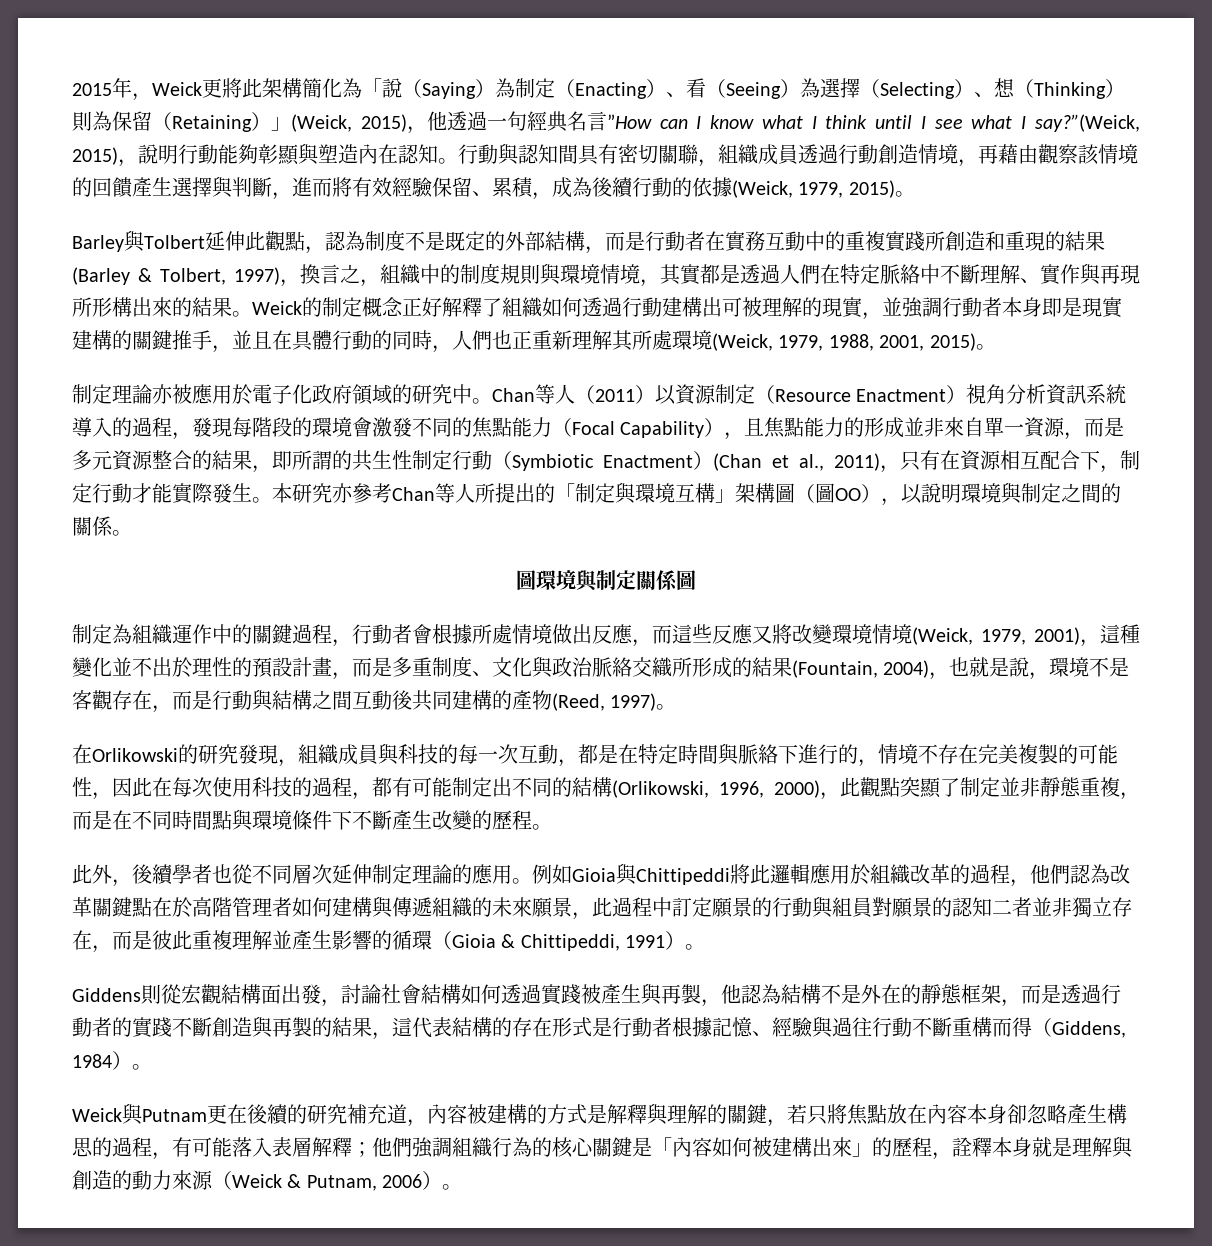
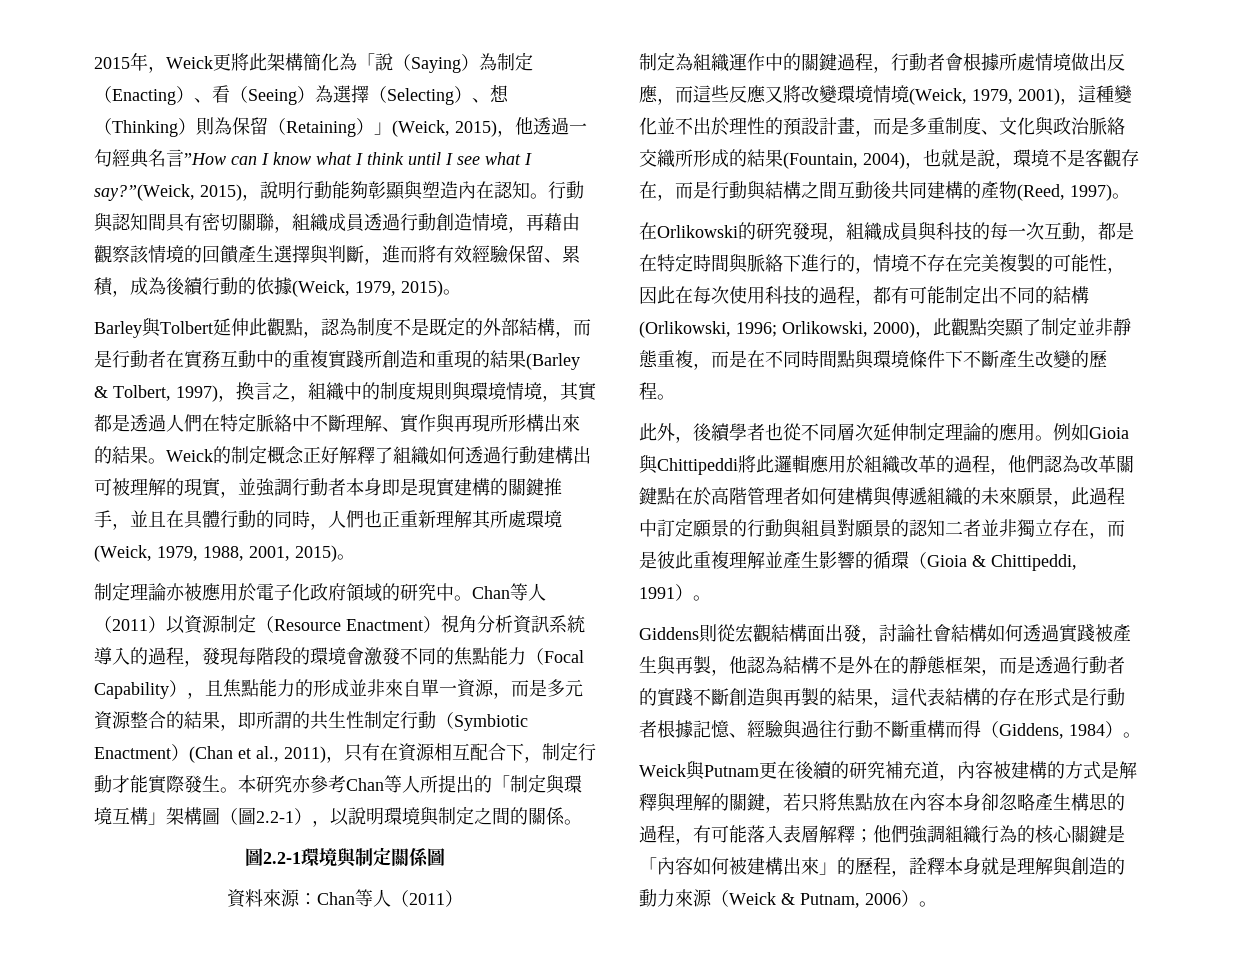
[835,488,861,501] OO -> [256,811,294,823] 2.2-1
(536, 580) none -> [263,852,301,864] 2.2-1
(696, 580) none -> [227,889,463,908] // 資料來源：Chan等人（2011）
[719,781,764,798] 1996, -> [736,321,868,337] 1996; Orlikowski,

